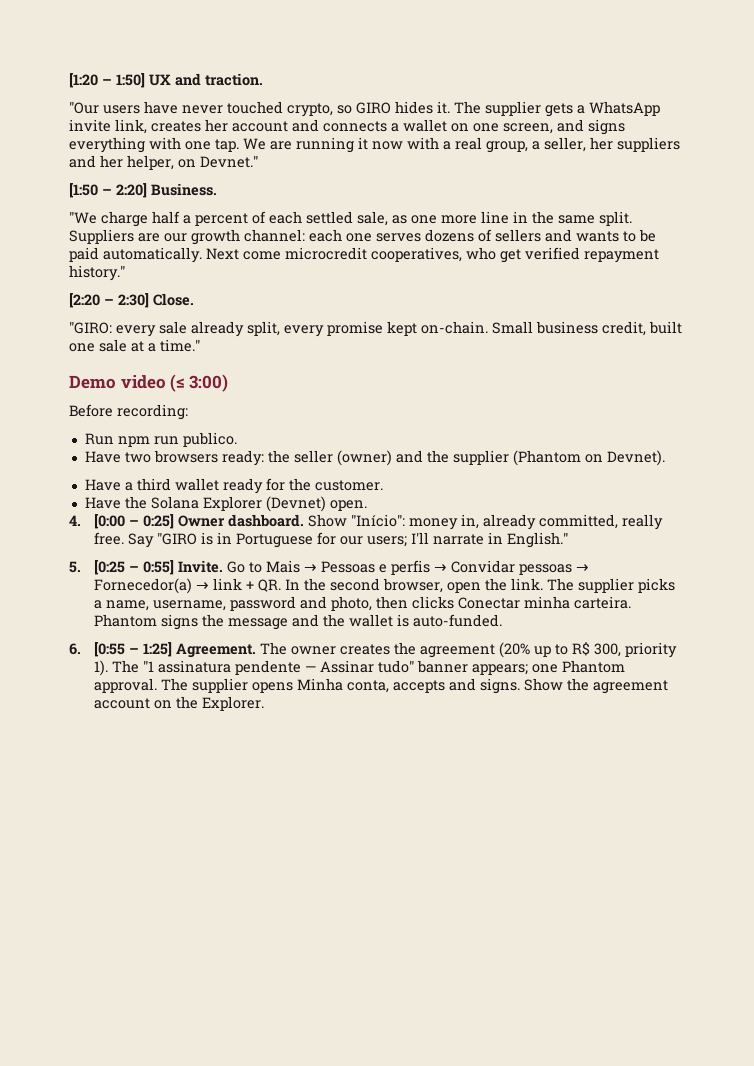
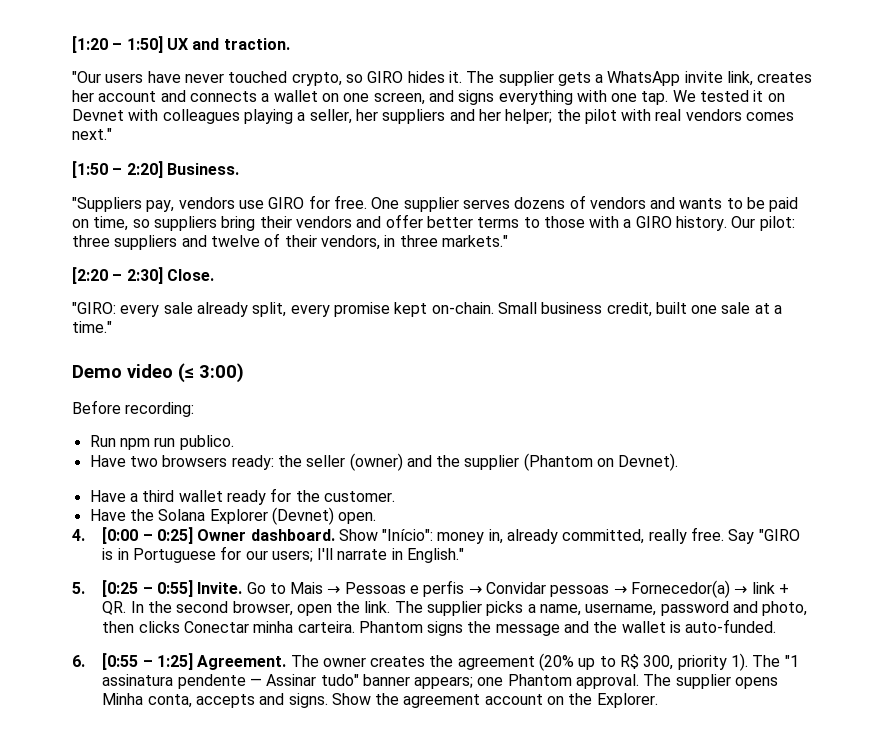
[270,137,528,153] are running it now with a real group, -> [700,90,785,102] [72,109,293,124] tested it on Devnet with colleagues playing
[127,155,258,170] [69,183,217,198] [69,211,632,227] [69,229,372,245] helper, on Devnet." // [1:50 – 2:20] Business. // "We charge half a percent of each settled sale, as one more line in the same split. Suppliers are our growth channel: each one -> [505,109,795,124] [72,128,112,140] [72,161,239,178] [72,195,459,212] helper; the pilot with real vendors comes next." // [1:50 – 2:20] Business. // "Suppliers pay, vendors use GIRO for free. One supplier
[495,229,541,242] sellers -> [589,197,646,209] vendors
[103,247,659,263] [69,265,125,281] automatically. Next come microcredit cooperatives, who get verified repayment history." -> [72,214,795,231] [72,233,508,250] on time, so suppliers bring their vendors and offer better terms to those with a GIRO history. Our pilot: three suppliers and twelve of their vendors, in three markets."

